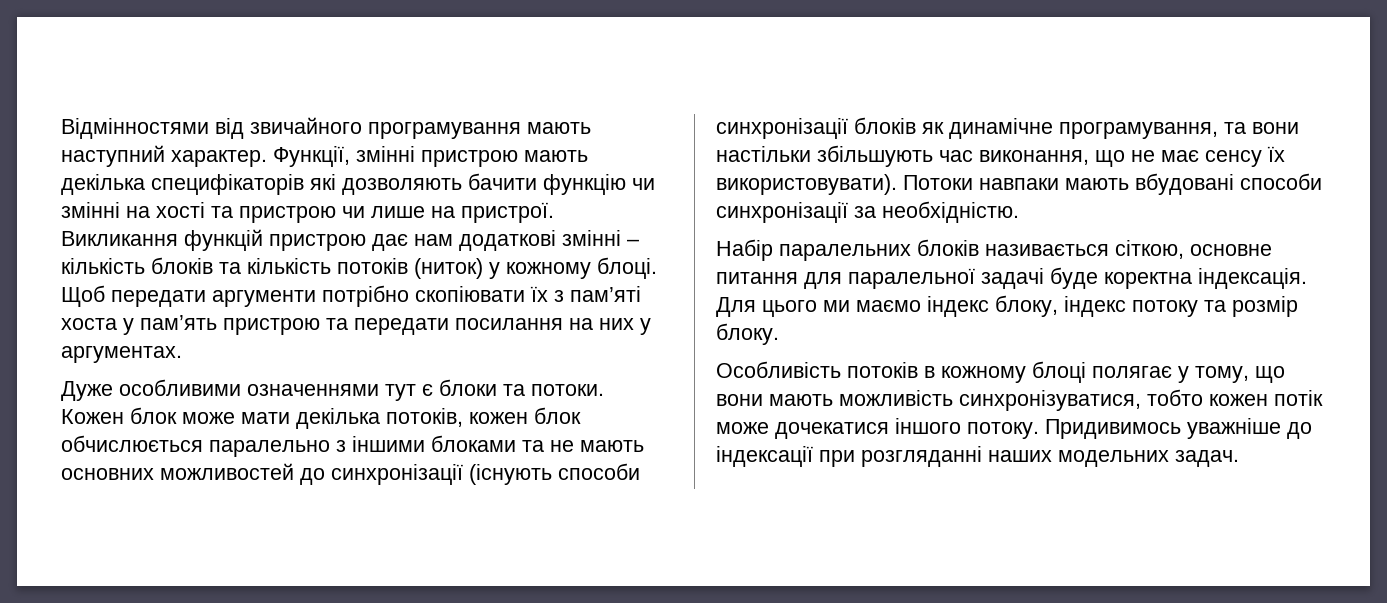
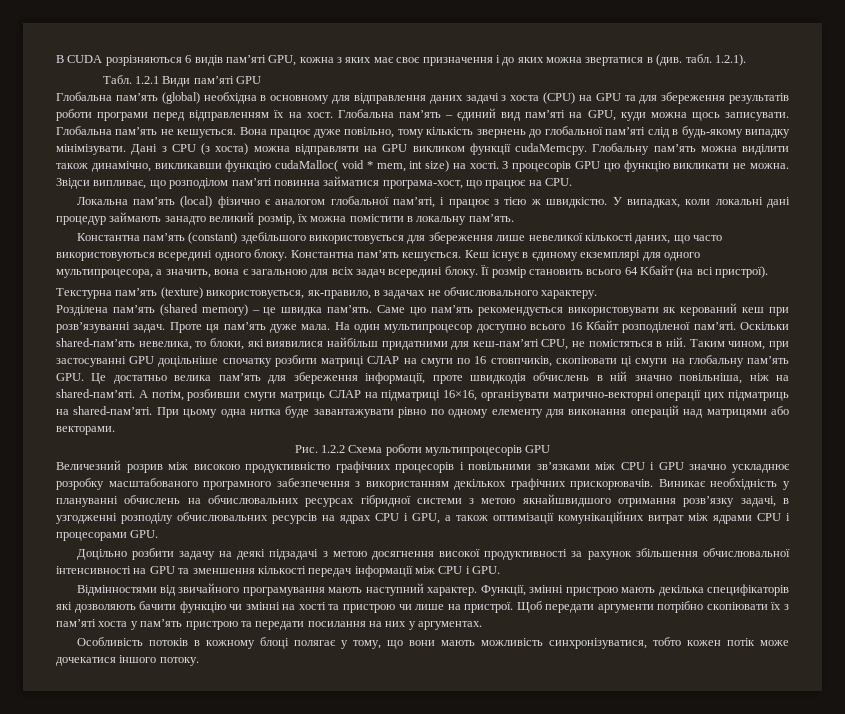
(61, 128) none -> [56,54,746,66] [102,75,262,87] [56,92,790,104] [56,108,789,121] [56,126,791,138] [56,143,789,155] [56,160,789,172] [56,176,573,189] [76,196,791,208] [56,212,514,225] [76,232,723,244] [56,249,700,261] [56,265,769,278] [56,287,598,299] [56,303,789,316] [56,320,789,333] [56,337,789,350] [56,355,790,367] [56,371,789,384] [56,389,790,401] [56,405,789,418] [56,426,115,435] [294,444,551,456] [56,460,790,473] [56,478,790,490] [56,494,789,507] [56,511,790,524] [56,530,159,541] [76,548,791,560] [56,565,501,577] В СUDA розрізняються 6 видів пам’яті GPU, кожна з яких має своє призначення і до яких можна звертатися в (див. табл. 1.2.1). // Табл. 1.2.1 Види пам’яті GPU // Глобальна пам’ять (global) необхідна в основному для відправлення даних задачі з хоста (CPU) на GPU та для збереження результатів роботи програми перед відправленням їх на хост. Глобальна пам’ять – єдиний вид пам’яті на GPU, куди можна щось записувати. Глобальна пам’ять не кешується. Вона працює дуже повільно, тому кількість звернень до глобальної пам’яті слід в будь-якому випадку мінімізувати. Дані з CPU (з хоста) можна відправляти на GPU викликом функції cudaMemcpy. Глобальну пам’ять можна виділити також динамічно, викликавши функцію cudaMalloc( void * mem, int size) на хості. З процесорів GPU цю функцію викликати не можна. Звідси випливає, що розподілом пам’яті повинна займатися програма-хост, що працює на CPU. // Локальна пам’ять (local) фізично є аналогом глобальної пам’яті, і працює з тією ж швидкістю. У випадках, коли локальні дані процедур займають занадто великий розмір, їх можна помістити в локальну пам’ять. // Константна пам’ять (constant) здебільшого використовується для збереження лише невеликої кількості даних, що часто використовуються всередині одного блоку. Константна пам’ять кешується. Кеш існує в єдиному екземплярі для одного мультипроцесора, а значить, вона є загальною для всіх задач всередині блоку. Її розмір становить всього 64 Kбайт (на всі пристрої). // Текстурна пам’ять (texture) використовується, як-правило, в задачах не обчислювального характеру. // Розділена пам’ять (shared memory) – це швидка пам’ять. Саме цю пам’ять рекомендується використовувати як керований кеш при розв’язуванні задач. Проте ця пам’ять дуже мала. На один мультипроцесор доступно всього 16 Кбайт розподіленої пам’яті. Оскільки shared-пам’ять невелика, то блоки, які виявилися найбільш придатними для кеш-пам’яті CPU, не помістяться в ній. Таким чином, при застосуванні GPU доцільніше спочатку розбити матриці СЛАР на смуги по 16 стовпчиків, скопіювати ці смуги на глобальну пам’ять GPU. Це достатньо велика пам’ять для збереження інформації, проте швидкодія обчислень в ній значно повільніша, ніж на shared-пам’яті. А потім, розбивши смуги матриць СЛАР на підматриці 16×16, організувати матрично-векторні операції цих підматриць на shared-пам’яті. При цьому одна нитка буде завантажувати рівно по одному елементу для виконання операцій над матрицями або векторами. // Рис. 1.2.2 Cхема роботи мультипроцесорів GPU // Величезний розрив між високою продуктивністю графічних процесорів і повільними зв’язками між CPU і GPU значно ускладнює розробку масштабованого програмного забезпечення з використанням декількох графічних прискорювачів. Виникає необхідність у плануванні обчислень на обчислювальних ресурсах гібридної системи з метою якнайшвидшого отримання розв’язку задачі, в узгодженні розподілу обчислювальних ресурсів на ядрах CPU і GPU, а також оптимізації комунікаційних витрат між ядрами CPU і процесорами GPU. // Доцільно розбити задачу на деякі підзадачі з метою досягнення високої продуктивності за рахунок збільшення обчислювальної інтенсивності на GPU та зменшення кількості передач інформації між CPU і GPU. //
[61,229,639,251] [61,257,657,279] Викликання функцій пристрою дає нам додаткові змінні – кількість блоків та кількість потоків (ниток) у кожному блоці. -> (514, 607) none
[61,379,604,401] [61,407,581,429] [61,435,644,457] [61,463,640,485] [716,117,1299,139] [716,145,1285,167] [716,173,1322,195] [716,201,1019,223] [716,239,1272,261] [716,267,1307,289] [716,295,1298,317] [716,323,779,345] // Дуже особливими означеннями тут є блоки та потоки. Кожен блок може мати декілька потоків, кожен блок обчислюється паралельно з іншими блоками та не мають основних можливостей до синхронізації (існують способи синхронізації блоків як динамічне програмування, та вони настільки збільшують час виконання, що не має сенсу їх використовувати). Потоки навпаки мають вбудовані способи синхронізації за необхідністю. // Набір паралельних блоків називається сіткою, основне питання для паралельної задачі буде коректна індексація. Для цього ми маємо індекс блоку, індекс потоку та розмір блоку. -> (483, 625) none
[1045,418,1312,439] [716,446,1239,467] Придивимось уважніше до індексації при розгляданні наших модельних задач. -> (199, 661) none

